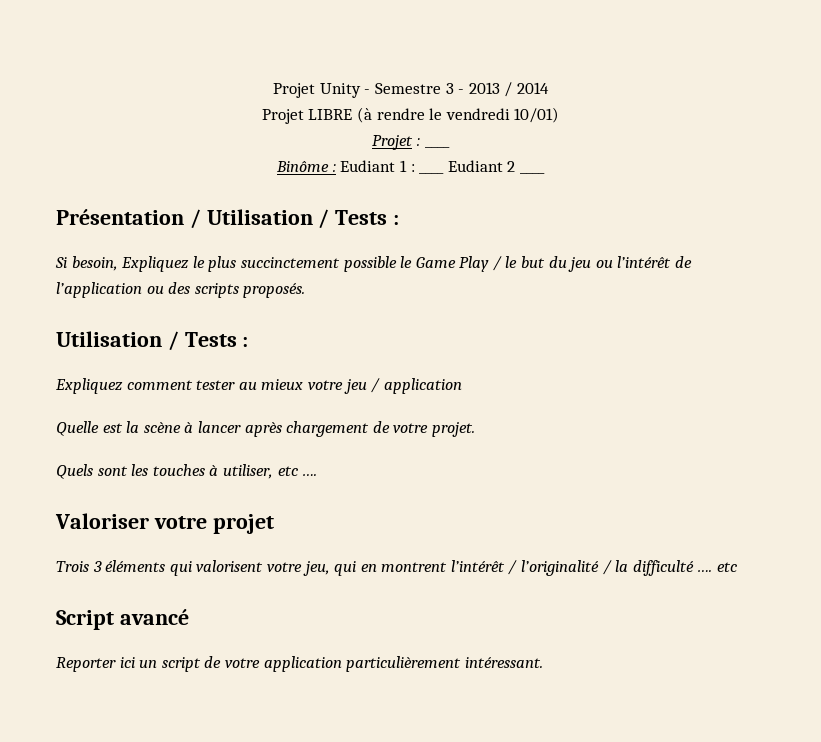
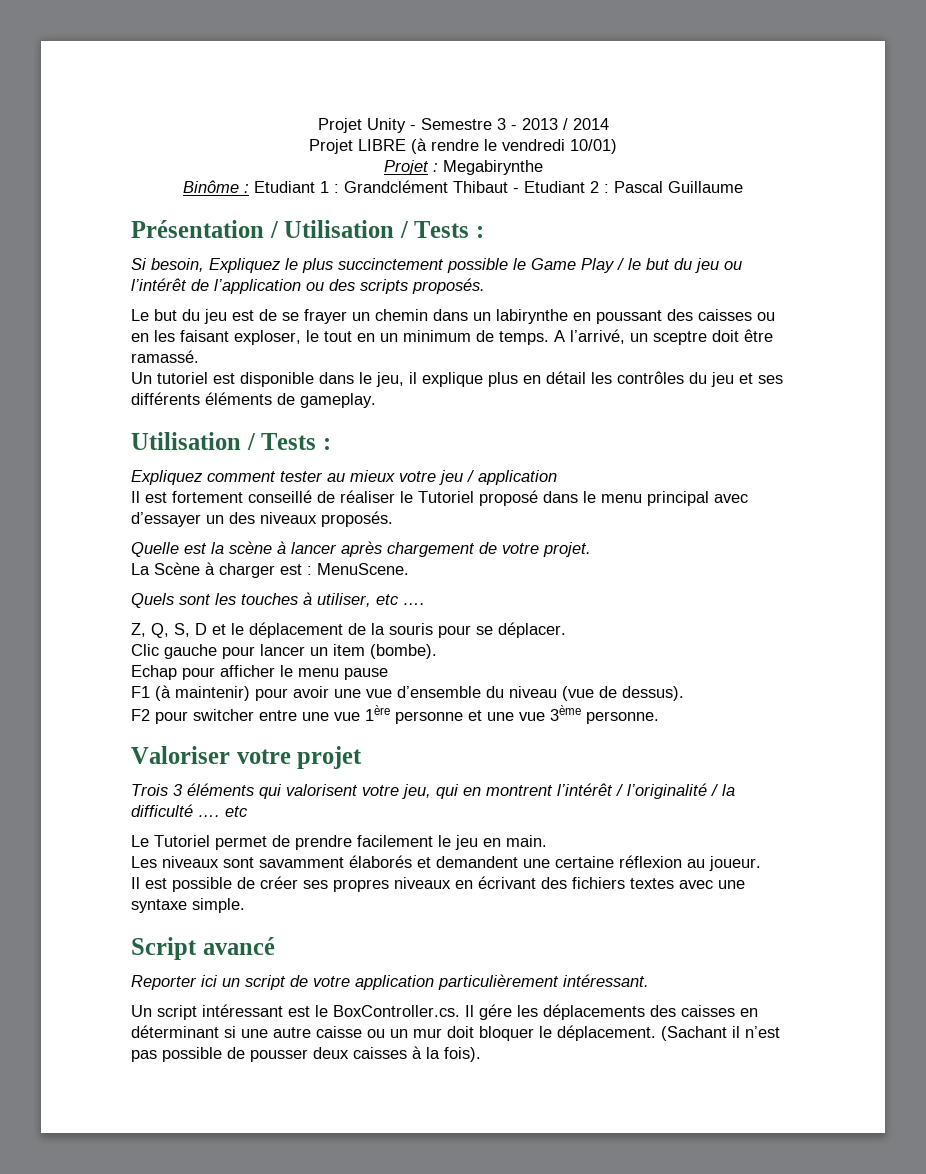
[424,146,450,148] ____ -> [442,160,543,175] Megabirynthe
[340,160,396,172] Eudiant -> [254,181,315,193] Etudiant
[419,172,445,174] [447,160,516,172] [519,172,545,174] ____ Eudiant 2 ____ -> [344,180,743,193] Grandclément Thibaut - Etudiant 2 : Pascal Guillaume
(306, 290) none -> [131,309,775,324] [131,329,773,345] [131,350,199,363] [131,371,783,387] [131,392,376,408] // Le but du jeu est de se frayer un chemin dans un labirynthe en poussant des caisses ou en les faisant exploser, le tout en un minimum de temps. A l’arrivé, un sceptre doit être ramassé. // Un tutoriel est disponible dans le jeu, il explique plus en détail les contrôles du jeu et ses différents éléments de gameplay.
(462, 386) none -> [131,490,748,506] [131,511,393,527] // Il est fortement conseillé de réaliser le Tutoriel proposé dans le menu principal avec d’essayer un des niveaux proposés.
(475, 429) none -> [131,562,409,578] // La Scène à charger est : MenuScene.
(318, 475) none -> [131,622,566,638] [131,644,437,659] [131,665,388,680] [131,685,684,701] [131,705,659,724] // Z, Q, S, D et le déplacement de la souris pour se déplacer. // Clic gauche pour lancer un item (bombe). // Echap pour afficher le menu pause // F1 (à maintenir) pour avoir une vue d’ensemble du niveau (vue de dessus). // F2 pour switcher entre une vue 1ère personne et une vue 3ème personne.
(738, 567) none -> [131,835,547,850] [131,855,761,871] [131,876,745,892] [131,898,245,913] // Le Tutoriel permet de prendre facilement le jeu en main. // Les niveaux sont savamment élaborés et demandent une certaine réflexion au joueur. // Il est possible de créer ses propres niveaux en écrivant des fichiers textes avec une syntaxe simple.
(543, 662) none -> [131,1004,758,1020] [131,1025,780,1041] [131,1046,481,1062] // Un script intéressant est le BoxController.cs. Il gére les déplacements des caisses en déterminant si une autre caisse ou un mur doit bloquer le déplacement. (Sachant il n’est pas possible de pousser deux caisses à la fois).

